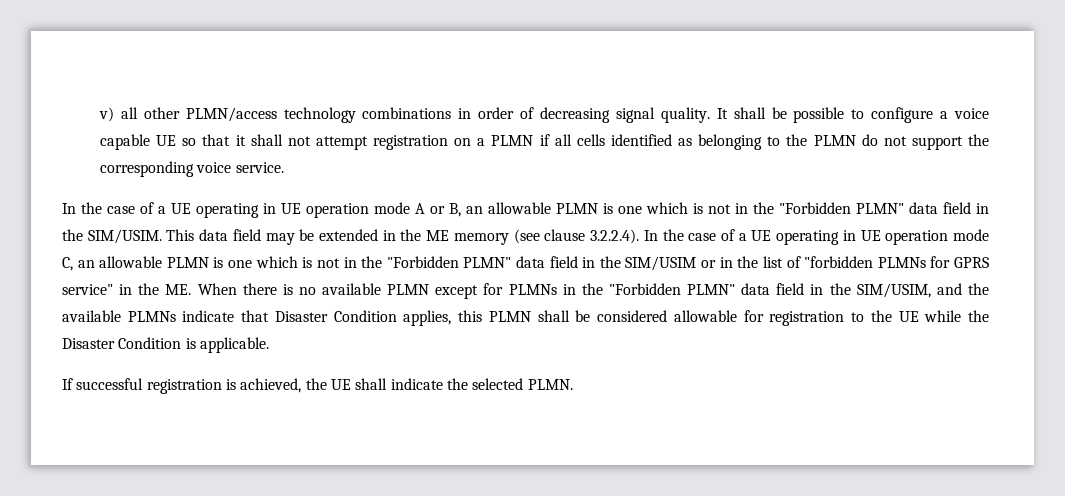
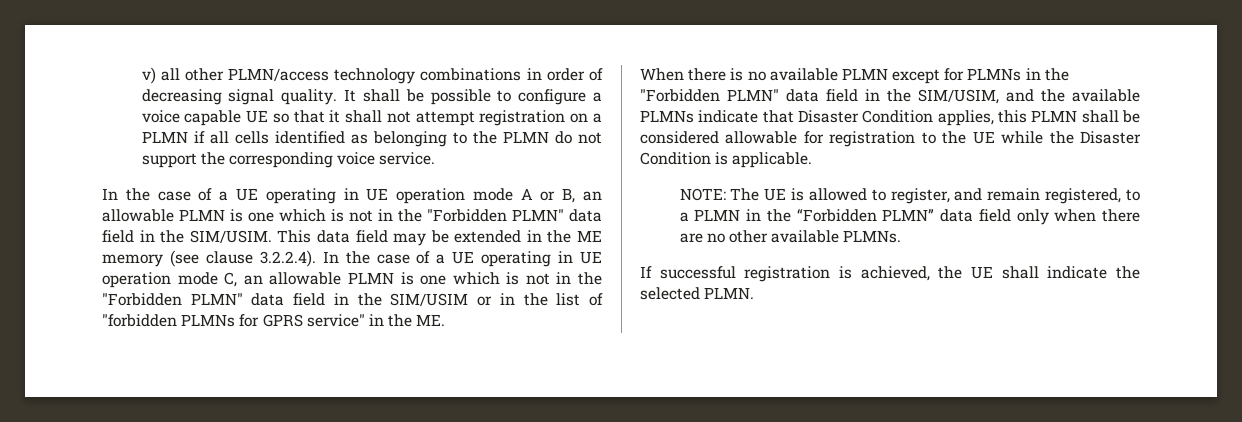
(192, 289) none -> (446, 320) //
(269, 345) none -> [679,188,1140,204] [679,209,1140,225] [679,230,902,243] // NOTE: The UE is allowed to register, and remain registered, to a PLMN in the “Forbidden PLMN” data field only when there are no other available PLMNs.

